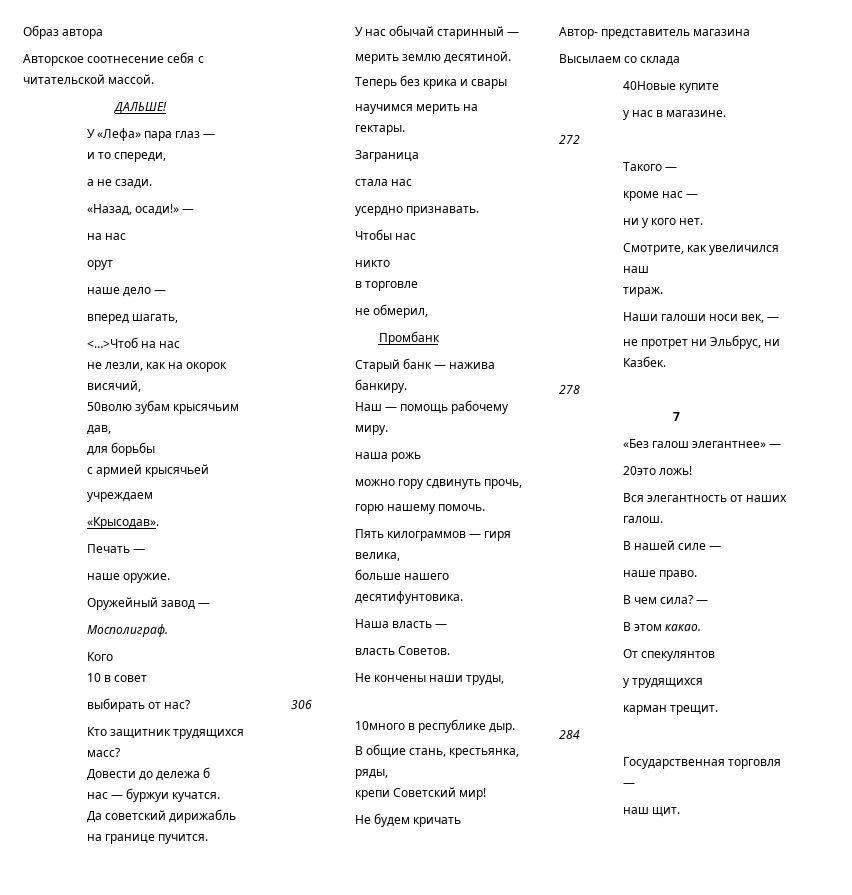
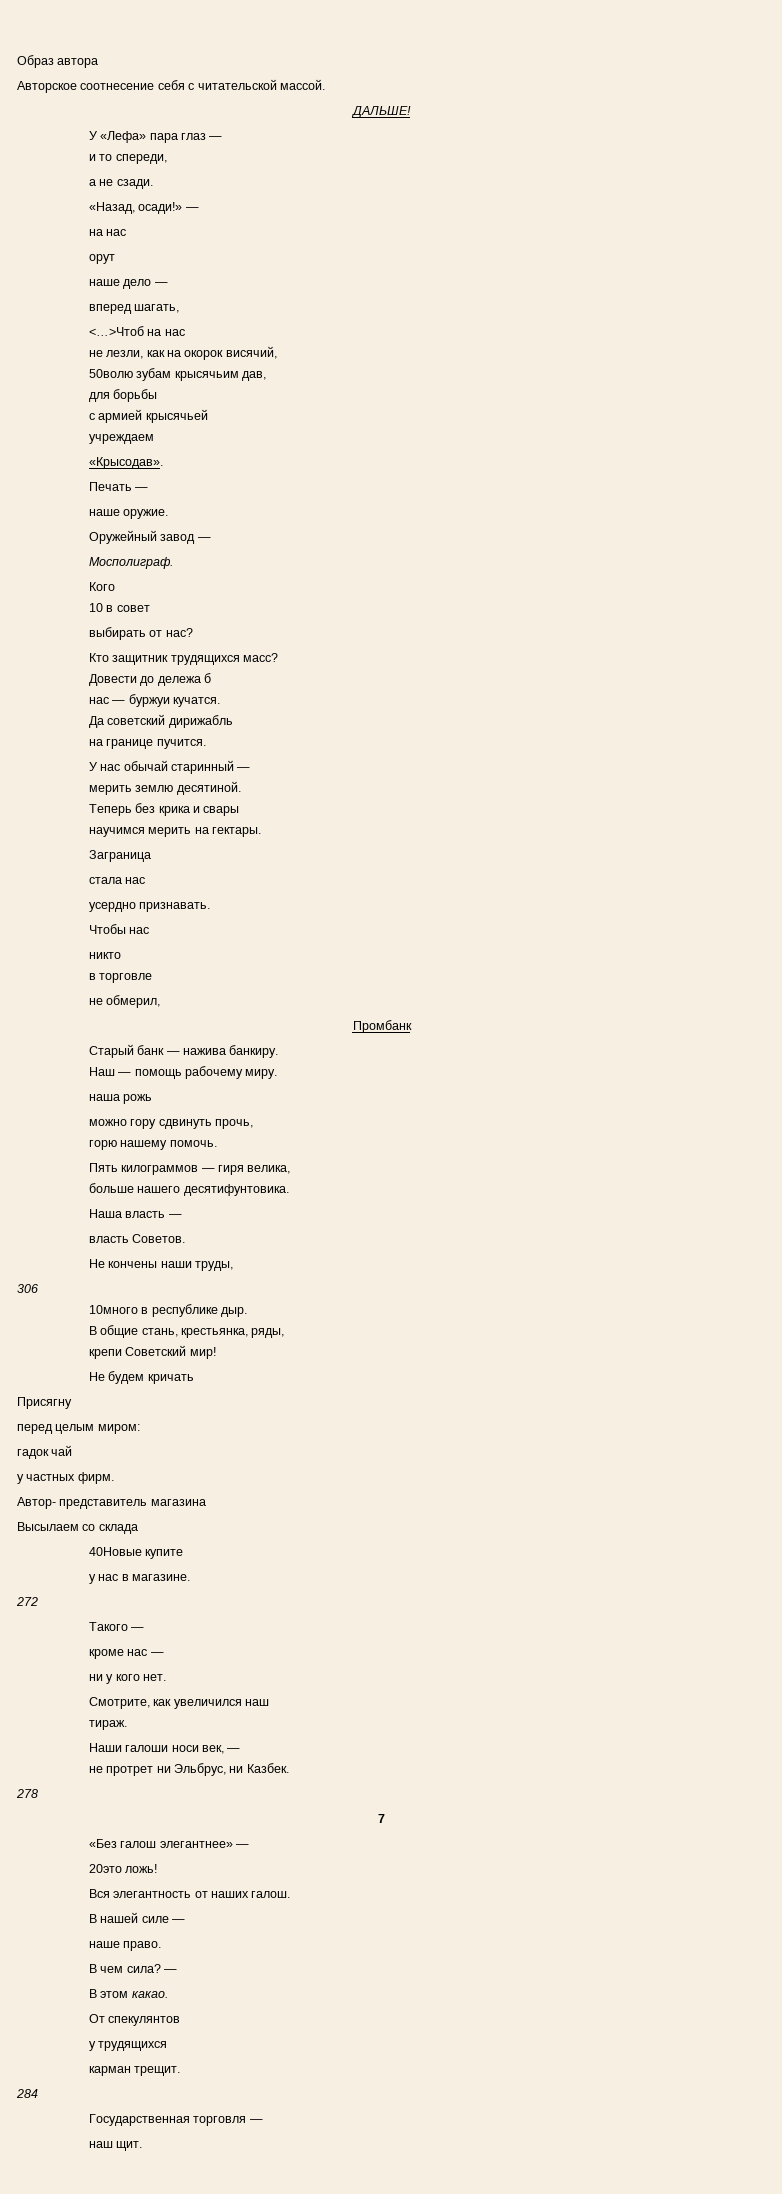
(461, 822) none -> [17,1397,72,1409] [17,1424,140,1434] [17,1445,73,1459] [17,1472,114,1484] // Присягну // перед целым миром: // гадок чай // у частных фирм.

